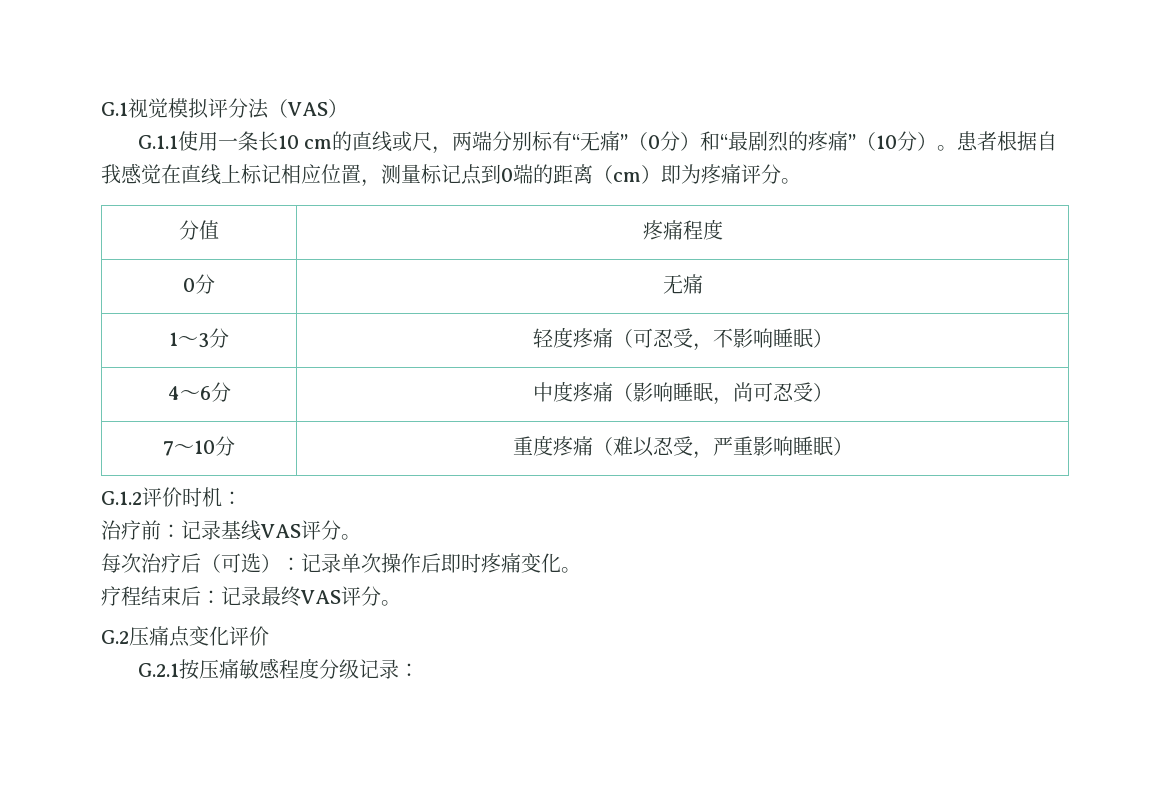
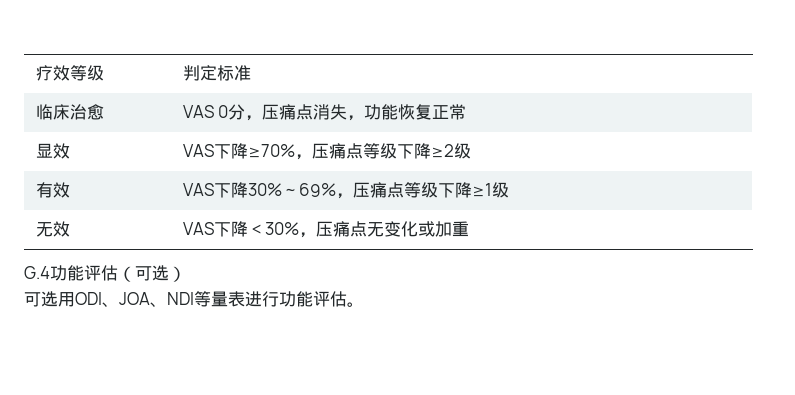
[101,98,348,119] [137,131,1058,154] [101,163,801,187] [179,220,219,240] [642,219,723,240] [183,274,215,294] [662,274,703,294] [169,328,229,348] [532,327,833,351] [167,382,231,402] [532,381,833,405] [163,436,235,456] [512,435,853,459] [101,487,242,507] [101,520,361,541] [101,553,581,573] [101,586,401,607] [101,626,269,647] [137,658,419,680] G.1视觉模拟评分法（VAS） // G.1.1使用一条长10 cm的直线或尺，两端分别标有“无痛”（0分）和“最剧烈的疼痛”（10分）。患者根据自我感觉在直线上标记相应位置，测量标记点到0端的距离（cm）即为疼痛评分。 // 分值 | 疼痛程度 // 0分 | 无痛 // 1～3分 | 轻度疼痛（可忍受，不影响睡眠） // 4～6分 | 中度疼痛（影响睡眠，尚可忍受） // 7～10分 | 重度疼痛（难以忍受，严重影响睡眠） // G.1.2评价时机： // 治疗前：记录基线VAS评分。 // 每次治疗后（可选）：记录单次操作后即时疼痛变化。 // 疗程结束后：记录最终VAS评分。 // G.2压痛点变化评价 // G.2.1按压痛敏感程度分级记录： -> [35,65,104,81] [182,65,251,81] [35,104,104,120] [182,104,467,121] [35,143,70,159] [182,143,471,160] [35,182,70,198] [182,182,509,199] [35,221,70,237] [182,221,469,238] [24,265,186,282] [24,291,364,307] 疗效等级 | 判定标准 // 临床治愈 | VAS 0分，压痛点消失，功能恢复正常 // 显效 | VAS下降≥70%，压痛点等级下降≥2级 // 有效 | VAS下降30%～69%，压痛点等级下降≥1级 // 无效 | VAS下降＜30%，压痛点无变化或加重 // G.4功能评估（可选） // 可选用ODI、JOA、NDI等量表进行功能评估。

